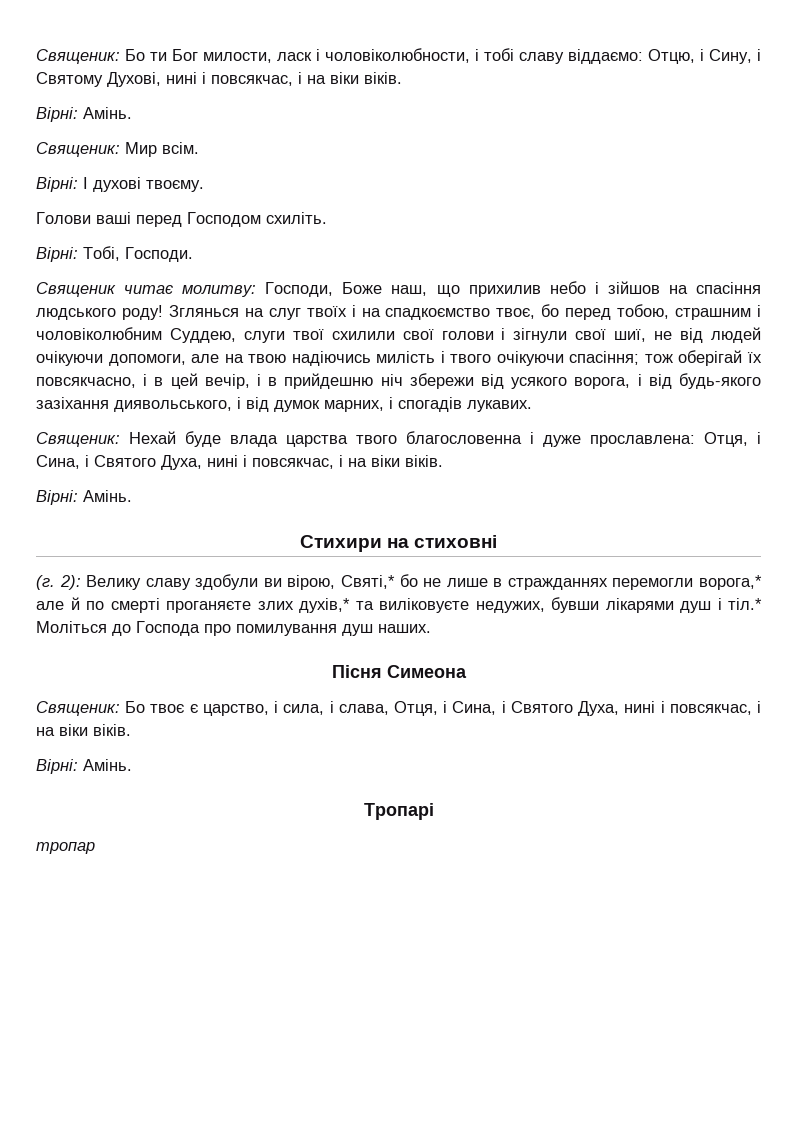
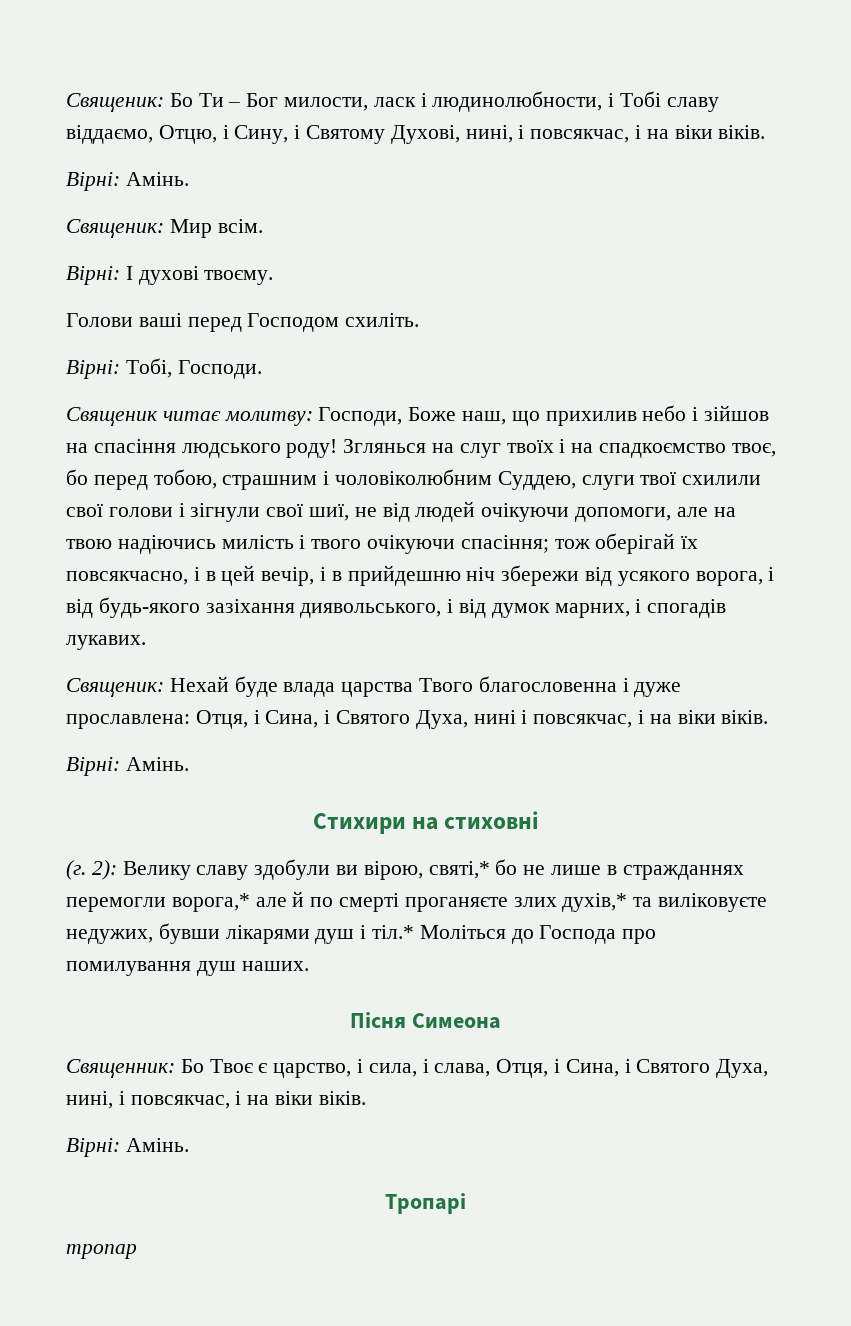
[36,49,167,64] Священик: Бо ти -> [66,93,241,112] Священик: Бо Ти –
[325,48,643,64] чоловіколюбности, і тобі славу віддаємо: -> [432,91,719,112] [66,125,153,144] людинолюбности, і Тобі славу віддаємо,
[166,72,197,84] нині -> [465,125,513,143] нині,
[356,435,397,444] твого -> [419,678,474,692] Твого
[341,575,395,589] Святі,* -> [428,861,490,879] святі,*
[36,701,185,716] Священик: Бо твоє -> [66,1059,253,1078] Священник: Бо Твоє
[624,701,656,713] нині -> [66,1091,113,1109] нині,

